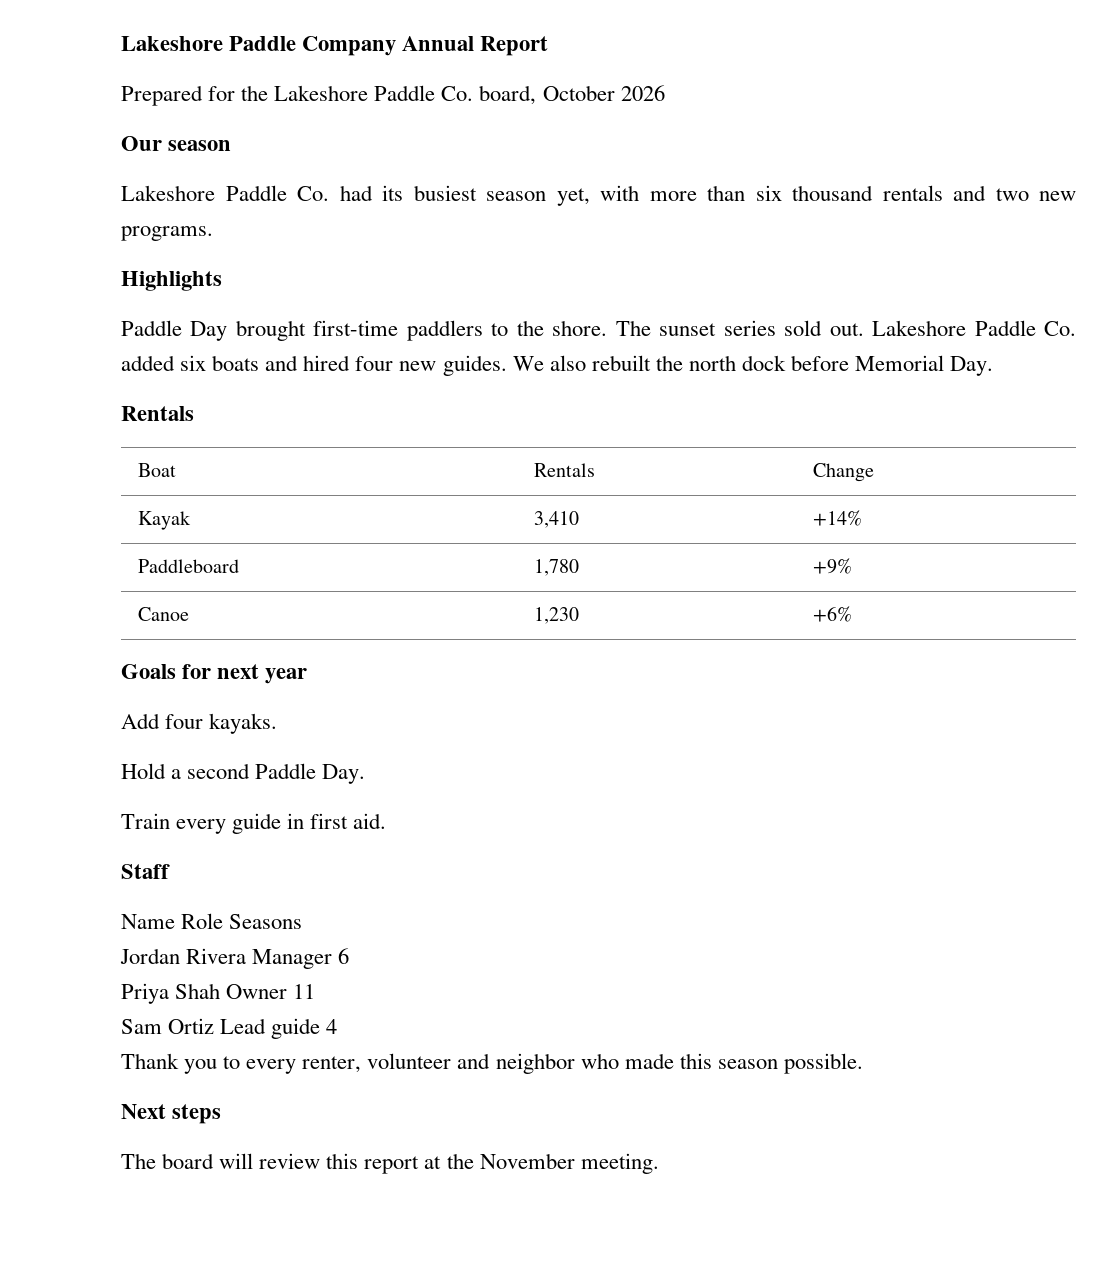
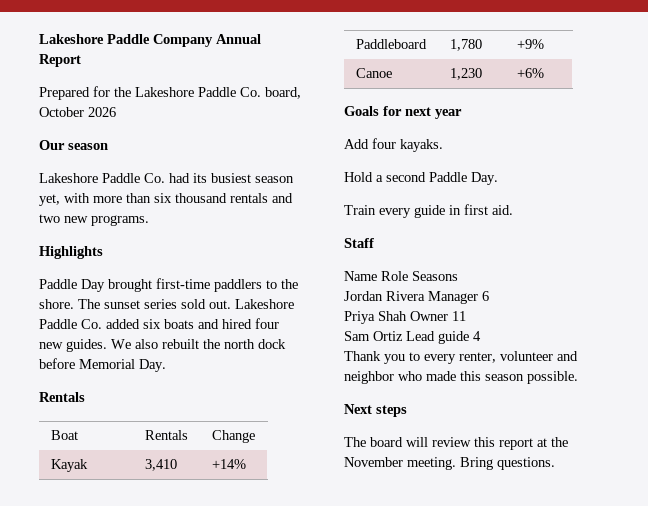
(659, 1163) none -> [460,457,555,470] Bring questions.

